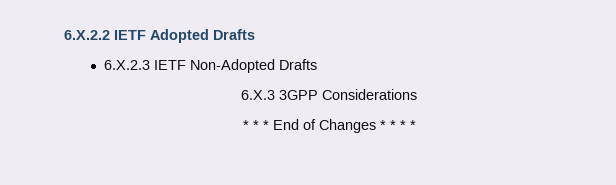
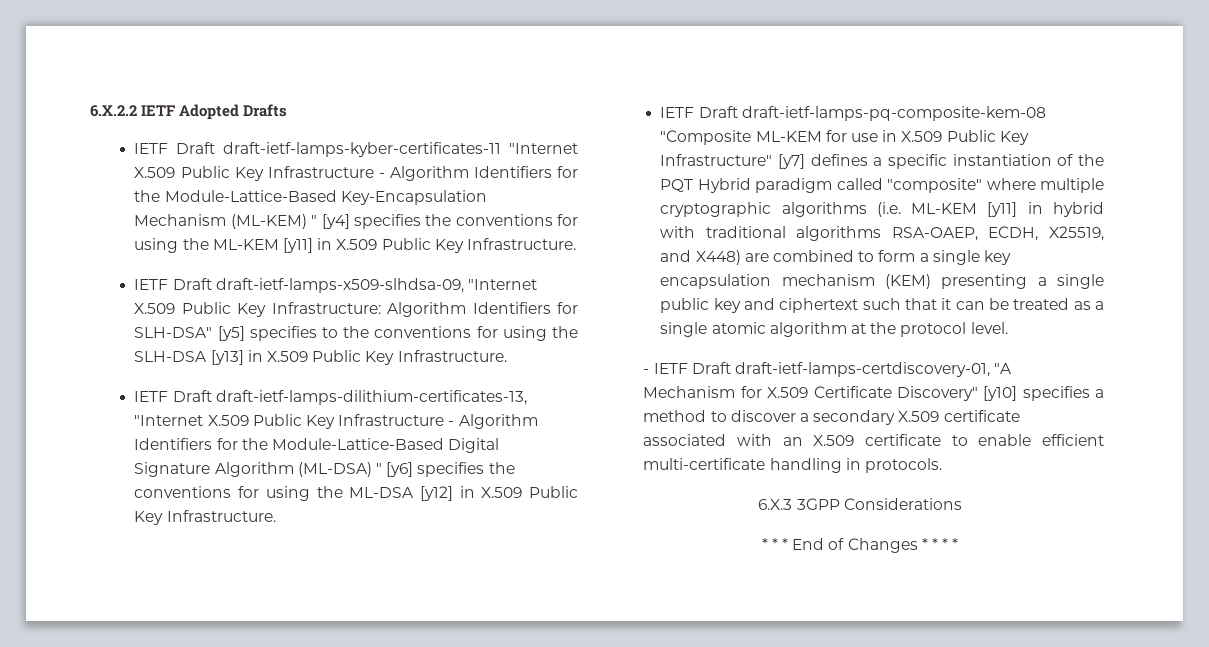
[103,59,317,73] 6.X.2.3 IETF Non-Adopted Drafts -> [134,142,578,157] [134,166,578,181] [134,190,487,205] [134,214,578,229] [134,238,576,253] [134,278,537,293] [134,302,578,317] [134,326,578,341] [134,350,507,365] [134,390,527,405] [134,414,538,429] [134,438,500,453] [134,462,515,477] [134,486,578,501] [134,510,276,525] [660,106,1046,121] [660,130,1029,145] [660,154,1104,169] [660,178,1104,193] [660,202,1104,217] [660,226,1104,241] [660,250,1011,265] [660,274,1104,289] [660,298,1104,313] [660,322,1008,337] [643,362,1013,377] [643,386,1104,401] [643,410,1020,425] [643,434,1104,446] [643,458,942,473] IETF Draft draft-ietf-lamps-kyber-certificates-11 "Internet X.509 Public Key Infrastructure - Algorithm Identifiers for the Module-Lattice-Based Key-Encapsulation Mechanism (ML-KEM) " [y4] specifies the conventions for using the ML-KEM [y11] in X.509 Public Key Infrastructure. // IETF Draft draft-ietf-lamps-x509-slhdsa-09, "Internet X.509 Public Key Infrastructure: Algorithm Identifiers for SLH-DSA" [y5] specifies to the conventions for using the SLH-DSA [y13] in X.509 Public Key Infrastructure. // IETF Draft draft-ietf-lamps-dilithium-certificates-13, "Internet X.509 Public Key Infrastructure - Algorithm Identifiers for the Module-Lattice-Based Digital Signature Algorithm (ML-DSA) " [y6] specifies the conventions for using the ML-DSA [y12] in X.509 Public Key Infrastructure. // IETF Draft draft-ietf-lamps-pq-composite-kem-08 "Composite ML-KEM for use in X.509 Public Key Infrastructure" [y7] defines a specific instantiation of the PQT Hybrid paradigm called "composite" where multiple cryptographic algorithms (i.e. ML-KEM [y11] in hybrid with traditional algorithms RSA-OAEP, ECDH, X25519, and X448) are combined to form a single key encapsulation mechanism (KEM) presenting a single public key and ciphertext such that it can be treated as a single atomic algorithm at the protocol level. // - IETF Draft draft-ietf-lamps-certdiscovery-01, "A Mechanism for X.509 Certificate Discovery" [y10] specifies a method to discover a secondary X.509 certificate associated with an X.509 certificate to enable efficient multi-certificate handling in protocols.

